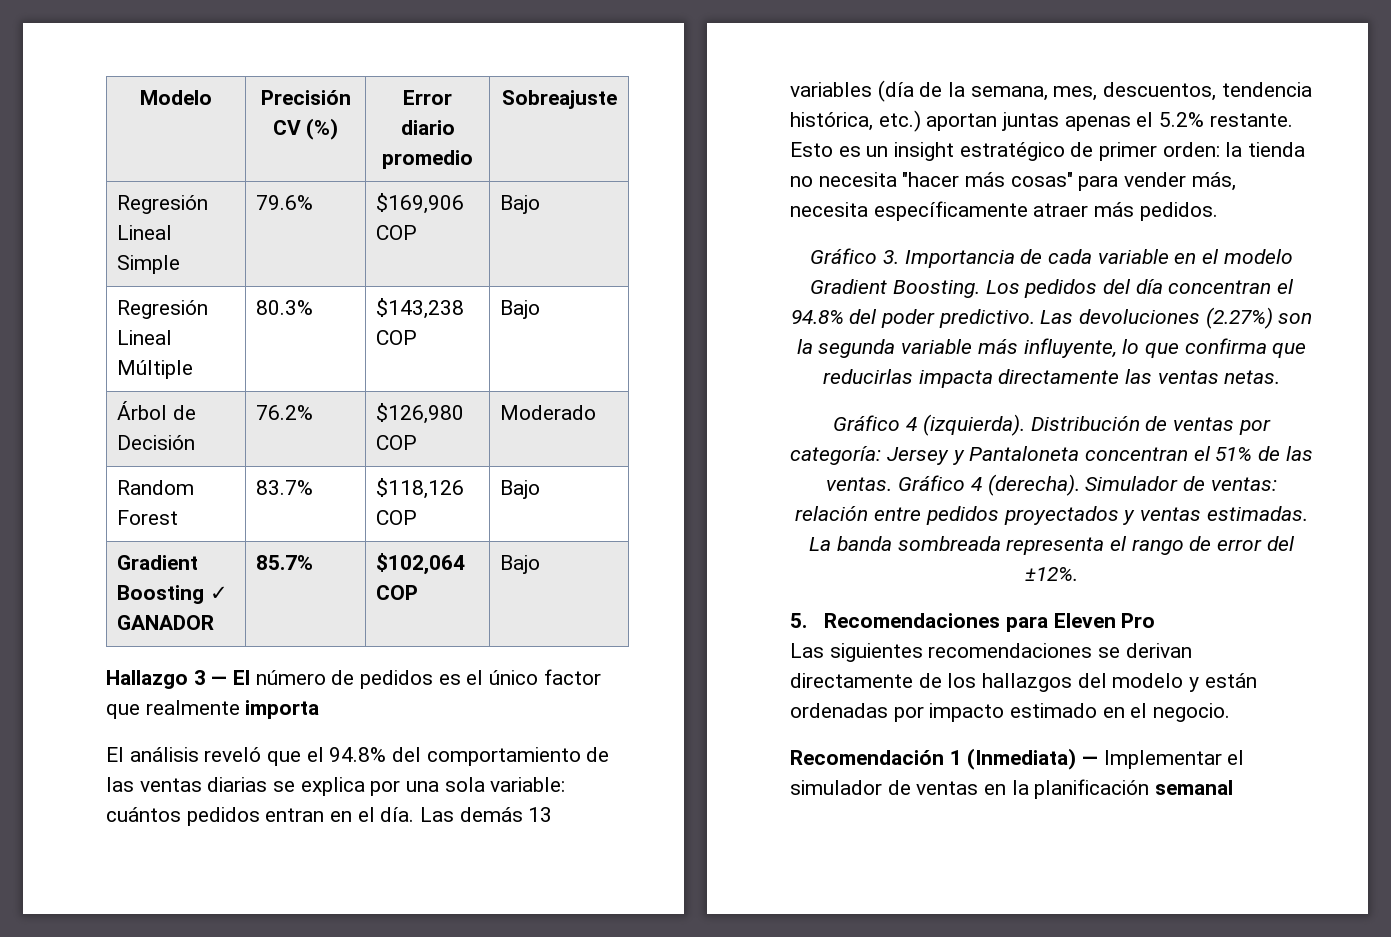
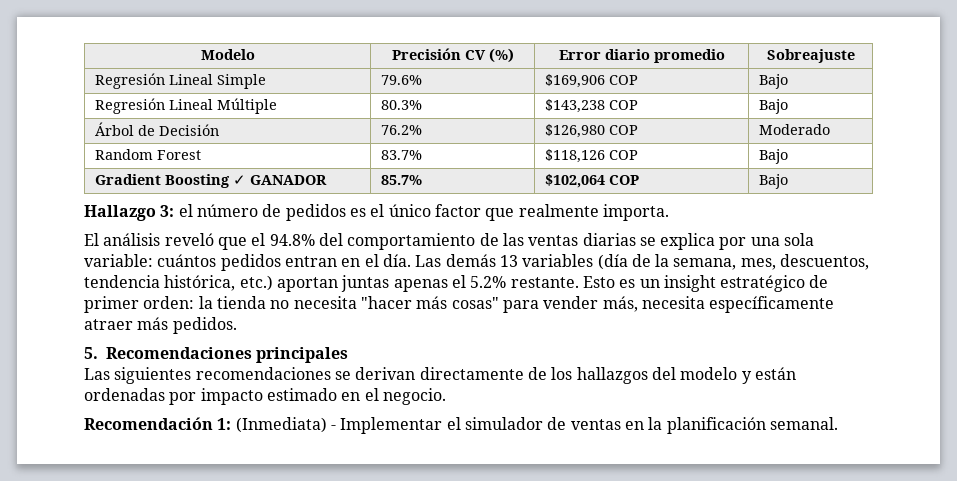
[193,670,251,685] 3 — El -> [160,204,193,217] 3: el
[245,700,320,719] importa -> [602,204,669,221] importa.
[810,248,1293,268] [810,279,1294,298] [790,307,1313,329] [796,338,1307,358] [822,369,1281,388] [833,414,1271,436] [790,446,1313,465] [826,474,1277,496] [795,506,1308,525] [809,536,1295,555] [1025,567,1078,581] // Gráfico 3. Importancia de cada variable en el modelo Gradient Boosting. Los pedidos del día concentran el 94.8% del poder predictivo. Las devoluciones (2.27%) son la segunda variable más influyente, lo que confirma que reducirlas impacta directamente las ventas netas. // Gráfico 4 (izquierda). Distribución de ventas por categoría: Jersey y Pantaloneta concentran el 51% de las ventas. Gráfico 4 (derecha). Simulador de ventas: relación entre pedidos proyectados y ventas estimadas. La banda sombreada representa el rango de error del ±12%. -> (237, 325) none
[1005,613,1156,632] para Eleven Pro -> [256,347,349,363] principales
[949,748,1099,770] 1 (Inmediata) — -> [217,417,336,433] 1: (Inmediata) -
[1155,780,1234,795] semanal -> [769,417,838,430] semanal.

